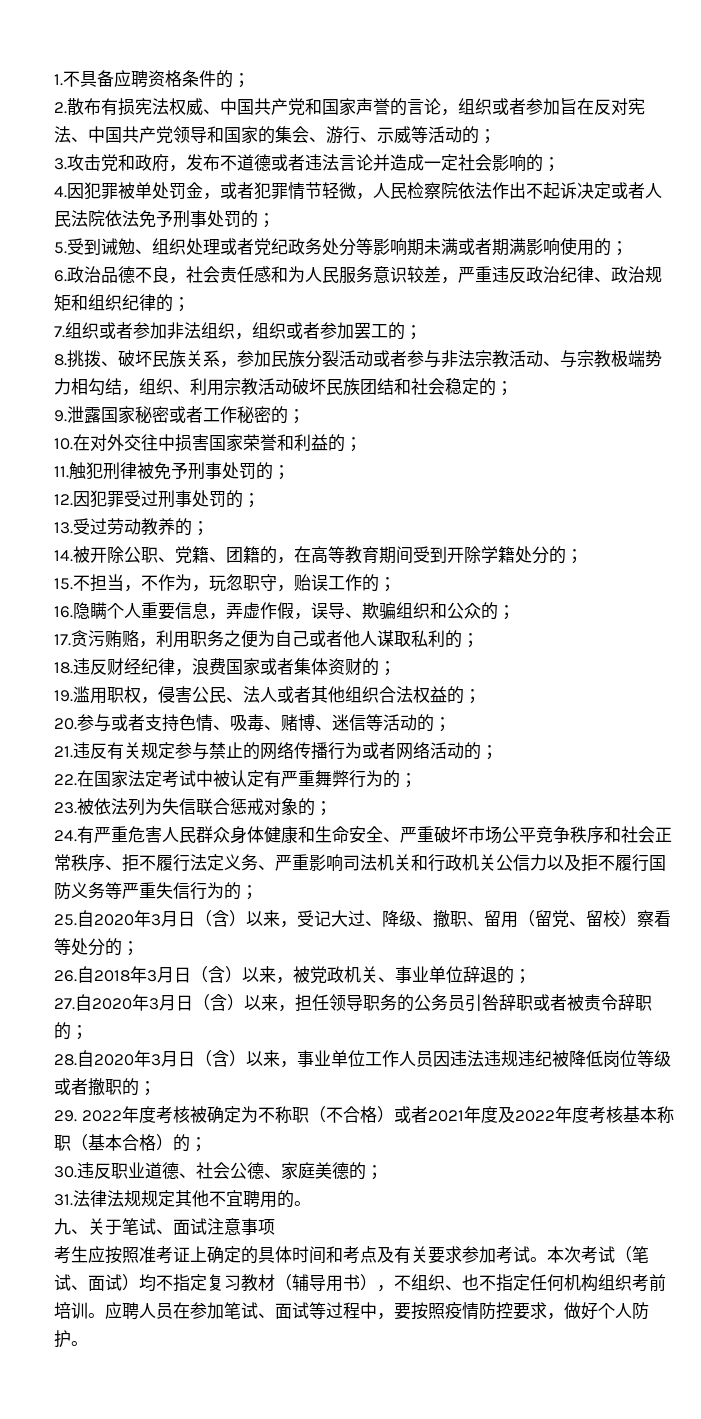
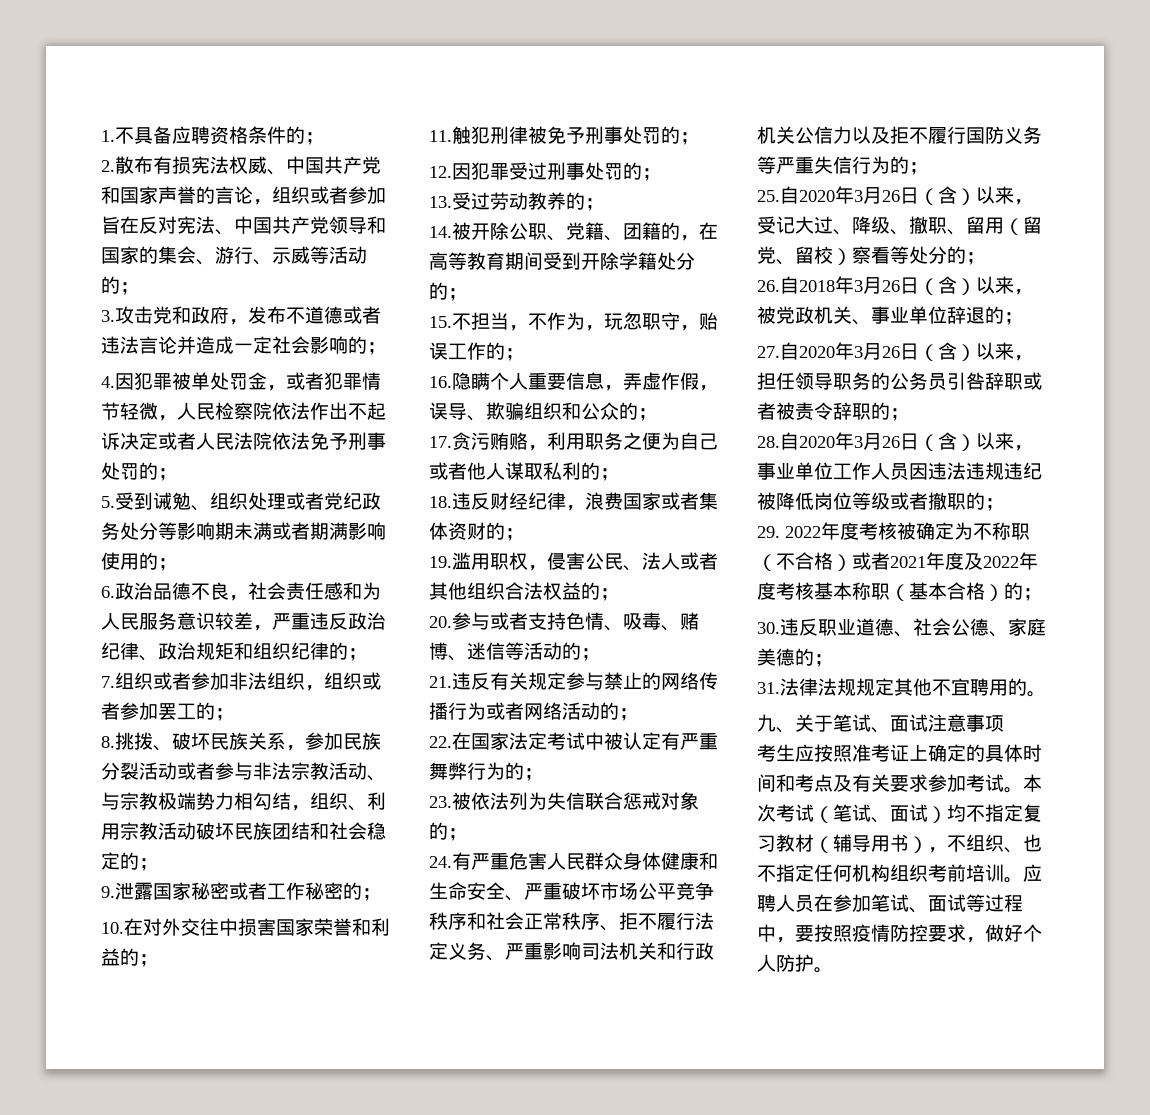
(178, 919) none -> [882,190,900,202] 26
(174, 975) none -> [882,280,900,292] 26
(176, 1003) none -> [882,346,900,358] 26
(178, 1059) none -> [882,436,900,448] 26

